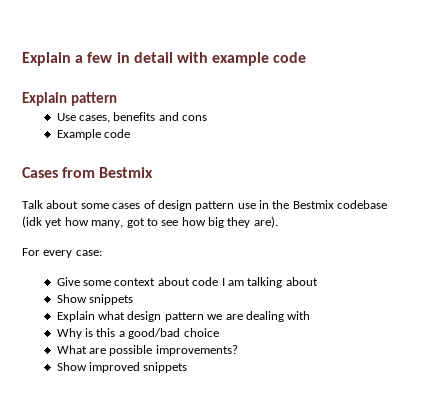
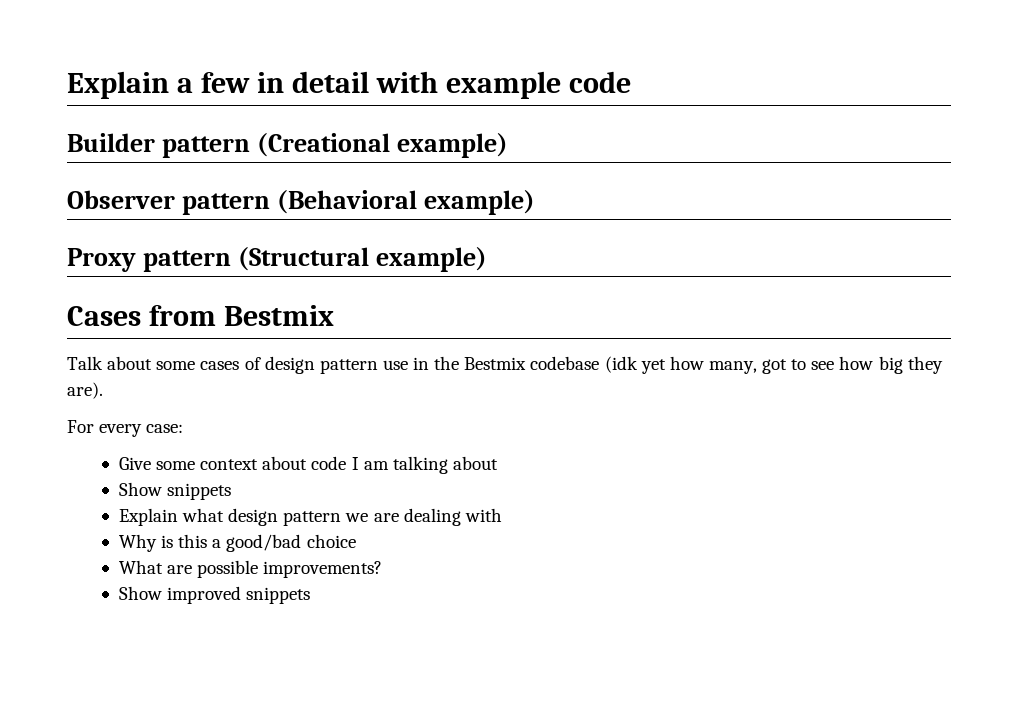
[22,92,117,106] [56,112,208,123] [56,129,131,140] Explain pattern // Use cases, benefits and cons // Example code -> [67,133,508,158] [67,190,535,215] [67,247,487,272] Builder pattern (Creational example) // Observer pattern (Behavioral example) // Proxy pattern (Structural example)

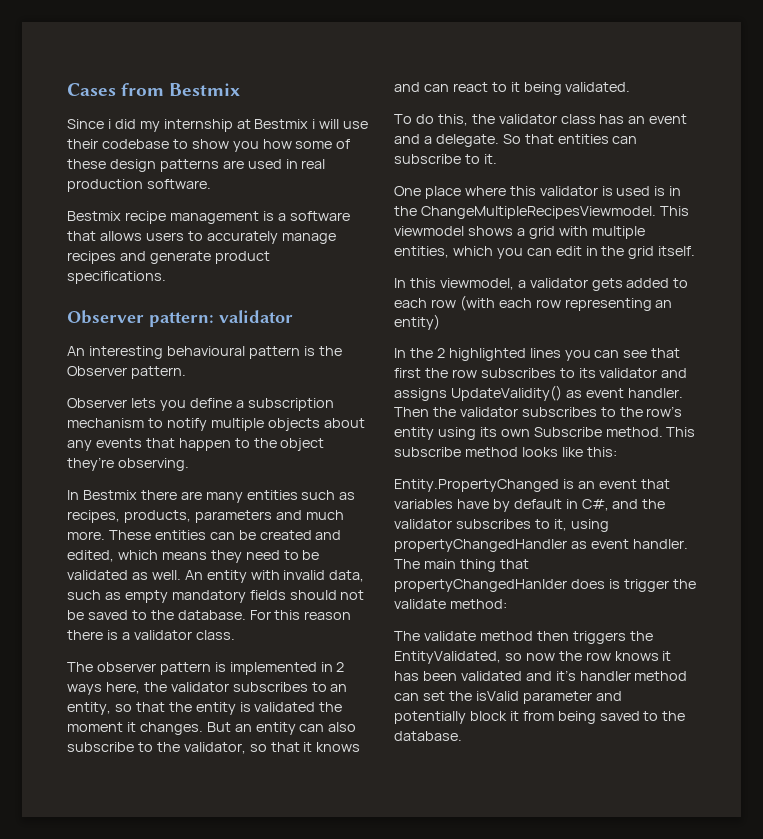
[67,71,631,99] [67,133,508,158] [67,190,535,215] [67,247,487,272] [67,305,334,326] [67,356,943,374] [67,382,103,399] [67,420,184,437] [118,456,498,474] [118,482,232,500] [118,508,502,526] [118,534,356,552] [118,560,383,578] [118,586,311,604] Explain a few in detail with example code // Builder pattern (Creational example) // Observer pattern (Behavioral example) // Proxy pattern (Structural example) // Cases from Bestmix // Talk about some cases of design pattern use in the Bestmix codebase (idk yet how many, got to see how big they are). // For every case: // Give some context about code I am talking about // Show snippets // Explain what design pattern we are dealing with // Why is this a good/bad choice // What are possible improvements? // Show improved snippets -> [67,83,241,96] [67,119,369,132] [67,139,351,152] [67,159,326,172] [67,179,211,192] [67,211,350,224] [67,231,336,244] [67,251,270,264] [67,271,166,284] [67,310,293,327] [67,346,342,359] [67,366,186,379] [67,398,334,411] [67,418,365,431] [67,438,325,451] [67,457,189,471] [67,490,356,503] [67,510,344,523] [67,530,342,540] [67,550,320,563] [67,570,365,583] [67,590,365,603] [67,610,352,620] [67,630,235,640] [67,662,345,675] [67,682,348,695] [67,702,343,715] [67,722,357,735] [67,742,361,754] [394,82,631,95] [394,114,688,126] [394,134,638,147] [394,154,497,164] [394,186,682,199] [394,206,689,219] [394,226,645,239] [394,246,696,259] [394,278,689,291] [394,295,673,311] [394,314,440,330] [394,348,681,361] [394,368,688,378] [394,385,683,401] [394,406,683,417] [394,427,696,440] [394,447,617,457] [394,479,670,492] [394,499,666,512] [394,519,609,532] [394,539,688,552] [394,559,529,572] [394,579,696,592] [394,599,507,609] [394,631,653,644] [394,651,672,664] [394,670,688,681] [394,691,622,704] [394,711,686,724] [394,731,462,741] Cases from Bestmix // Since i did my internship at Bestmix i will use their codebase to show you how some of these design patterns are used in real production software. // Bestmix recipe management is a software that allows users to accurately manage recipes and generate product specifications. // Observer pattern: validator // An interesting behavioural pattern is the Observer pattern. // Observer lets you define a subscription mechanism to notify multiple objects about any events that happen to the object they’re observing. // In Bestmix there are many entities such as recipes, products, parameters and much more. These entities can be created and edited, which means they need to be validated as well. An entity with invalid data, such as empty mandatory fields should not be saved to the database. For this reason there is a validator class. // The observer pattern is implemented in 2 ways here, the validator subscribes to an entity, so that the entity is validated the moment it changes. But an entity can also subscribe to the validator, so that it knows and can react to it being validated. // To do this, the validator class has an event and a delegate. So that entities can subscribe to it. // One place where this validator is used is in the ChangeMultipleRecipesViewmodel. This viewmodel shows a grid with multiple entities, which you can edit in the grid itself. // In this viewmodel, a validator gets added to each row (with each row representing an entity) // In the 2 highlighted lines you can see that first the row subscribes to its validator and assigns UpdateValidity() as event handler. Then the validator subscribes to the row’s entity using its own Subscribe method. This subscribe method looks like this: // Entity.PropertyChanged is an event that variables have by default in C#, and the validator subscribes to it, using propertyChangedHandler as event handler. The main thing that propertyChangedHanlder does is trigger the validate method: // The validate method then triggers the EntityValidated, so now the row knows it has been validated and it’s handler method can set the isValid parameter and potentially block it from being saved to the database.

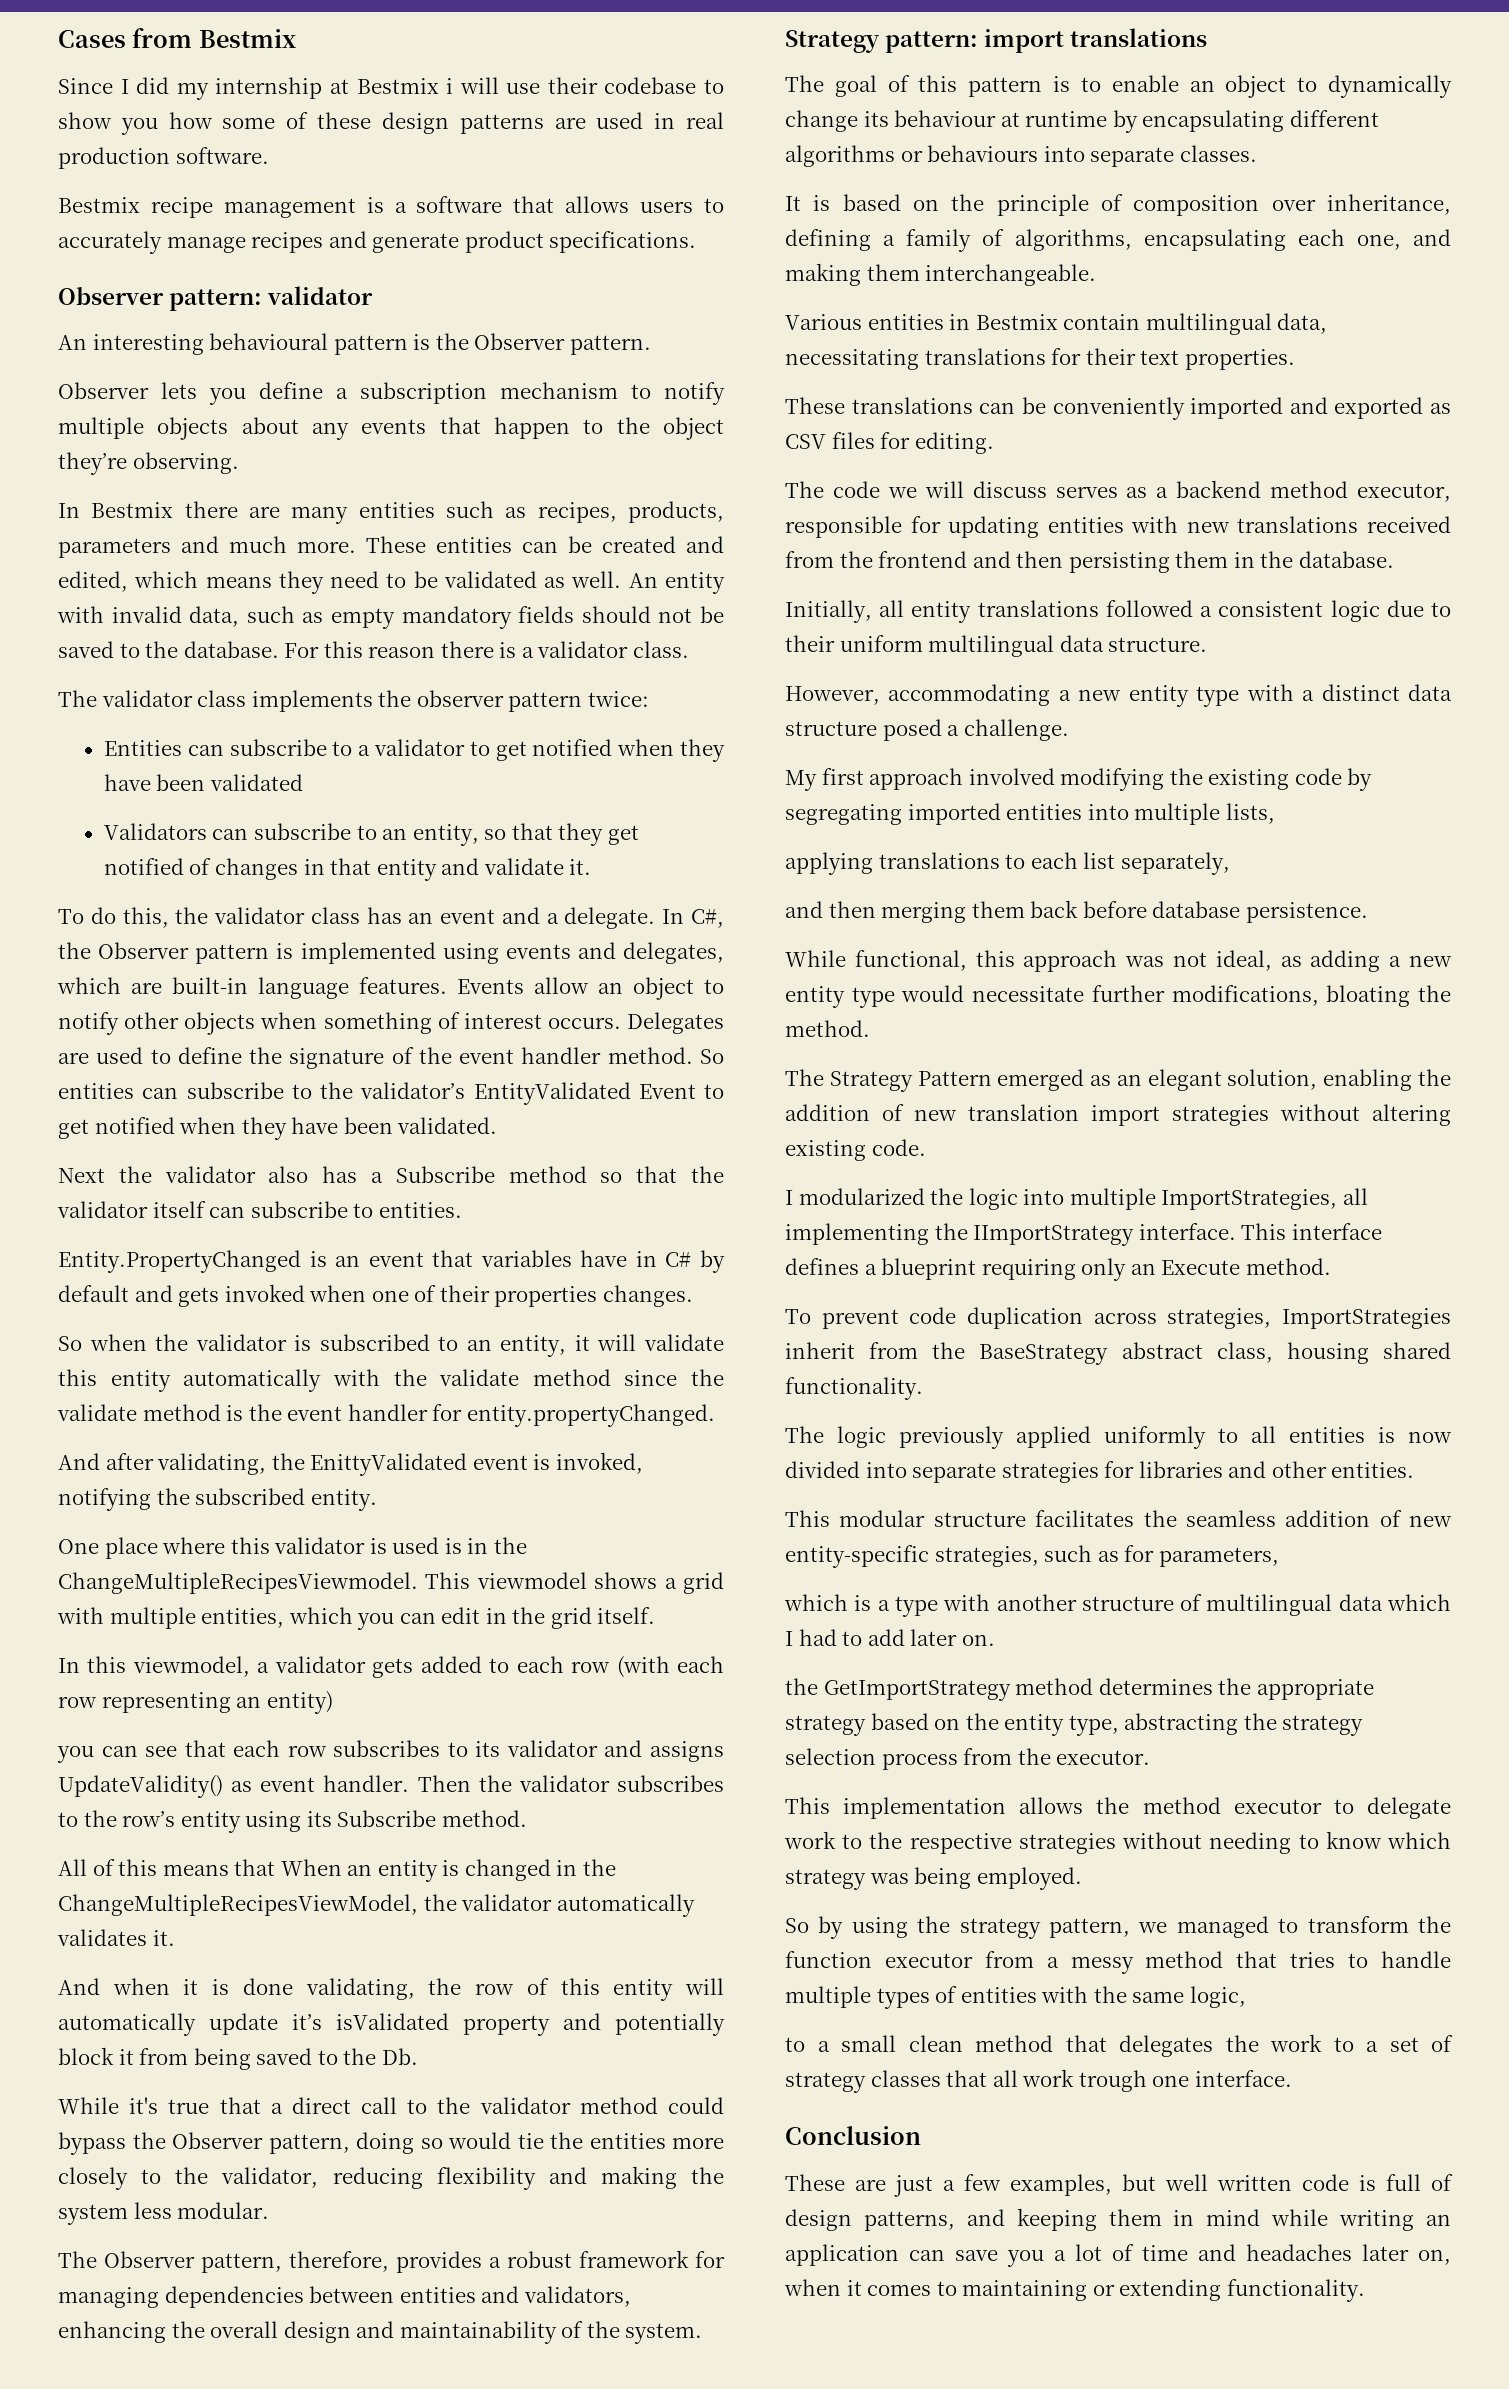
[107,119,111,129] i -> [120,79,129,94] I
[96,662,345,675] [67,682,308,695] observer pattern is implemented in 2 ways here, the validator subscribes -> [101,690,649,712] [103,739,725,762] [103,774,303,791] [103,823,351,840] validator class implements the observer pattern twice: // Entities can subscribe to a validator to get notified when they have been validated // Validators can subscribe
[168,702,343,715] [67,722,357,735] [67,742,361,754] [394,82,631,95] the entity is validated the moment it changes. But an entity can also subscribe to the validator, so that it knows and can react to it being validated. -> [558,823,639,846] [103,858,592,881] they get notified of changes in that entity and validate it.
[502,134,638,144] [394,154,497,164] So that entities can subscribe to it. -> [662,909,725,928] [58,942,724,964] [57,977,724,1000] [58,1012,724,1035] [58,1047,724,1069] [58,1082,724,1105] [58,1117,498,1140] [58,1166,724,1183] [57,1201,462,1218] [58,1250,725,1273] [58,1284,693,1307] [58,1334,724,1357] [58,1369,724,1392] [57,1404,715,1427] [58,1452,643,1476] [58,1488,377,1511] In C#, the Observer pattern is implemented using events and delegates, which are built-in language features. Events allow an object to notify other objects when something of interest occurs. Delegates are used to define the signature of the event handler method. So entities can subscribe to the validator’s EntityValidated Event to get notified when they have been validated. // Next the validator also has a Subscribe method so that the validator itself can subscribe to entities. // Entity.PropertyChanged is an event that variables have in C# by default and gets invoked when one of their properties changes. // So when the validator is subscribed to an entity, it will validate this entity automatically with the validate method since the validate method is the event handler for entity.propertyChanged. // And after validating, the EnittyValidated event is invoked, notifying the subscribed entity.
[394,348,561,361] In the 2 highlighted lines -> (333, 1702) none
[394,368,448,378] first the -> [233,1740,281,1757] each
[500,429,530,437] own -> (332, 1819) none
[666,427,696,437] [394,447,617,457] [394,479,670,492] [394,499,666,512] [394,519,609,532] [394,539,688,552] [394,559,529,572] [394,579,696,592] [394,599,507,609] [394,631,653,644] [394,651,672,664] [394,670,688,681] [394,691,592,704] This subscribe method looks like this: // Entity.PropertyChanged is an event that variables have by default in C#, and the validator subscribes to it, using propertyChangedHandler as event handler. The main thing that propertyChangedHanlder does is trigger the validate method: // The validate method then triggers the EntityValidated, so now the row knows it has been validated and it’s handler method can set the isValid parameter -> [58,1859,616,1882] [58,1894,695,1917] [57,1929,175,1946] [58,1978,725,2001] [58,2013,550,2036] // All of this means that When an entity is changed in the ChangeMultipleRecipesViewModel, the validator automatically validates it. // And when it is done validating, the row of this entity will automatically update it’s isValidated property
[394,731,462,741] database. -> [381,2048,418,2065] [58,2097,724,2114] [58,2132,724,2155] [58,2166,724,2190] [58,2202,270,2225] [58,2250,725,2273] [58,2286,631,2308] [58,2321,703,2344] [785,28,1208,53] [785,75,1452,98] [785,110,1379,133] [785,145,1257,167] [785,194,1451,216] [785,229,1451,252] [785,263,1097,286] [785,313,1328,335] [785,348,1295,370] [785,397,1451,420] [785,432,994,454] [785,480,1451,502] [785,516,1451,538] [785,551,1394,573] [785,600,1451,623] [785,635,1208,657] [785,684,1452,707] [785,719,1069,741] [785,768,1373,791] [785,803,1275,825] [785,852,1230,875] [785,900,1368,923] [785,950,1452,972] [785,985,1451,1008] [785,1020,870,1037] [785,1069,1451,1092] [785,1104,1451,1126] [785,1139,926,1161] [785,1188,1368,1210] [785,1223,1382,1246] [785,1258,1331,1281] [785,1307,1451,1329] [785,1342,1451,1365] [785,1377,923,1400] [785,1426,1452,1449] [785,1461,1415,1483] [785,1510,1452,1527] [785,1545,1279,1568] [784,1594,1451,1617] [785,1629,995,1646] [785,1678,1374,1701] [785,1713,1364,1736] [785,1748,1151,1770] [785,1797,1451,1819] [784,1831,1451,1854] [785,1867,1082,1890] [785,1916,1451,1939] [785,1951,1452,1974] [785,1986,1246,2009] [785,2034,1453,2057] [785,2069,1292,2093] [785,2126,921,2145] [785,2174,1453,2197] [785,2208,1452,2231] [785,2244,1451,2267] [784,2279,1365,2302] Db. // While it's true that a direct call to the validator method could bypass the Observer pattern, doing so would tie the entities more closely to the validator, reducing flexibility and making the system less modular. // The Observer pattern, therefore, provides a robust framework for managing dependencies between entities and validators, enhancing the overall design and maintainability of the system. // Strategy pattern: import translations // The goal of this pattern is to enable an object to dynamically change its behaviour at runtime by encapsulating different algorithms or behaviours into separate classes. // It is based on the principle of composition over inheritance, defining a family of algorithms, encapsulating each one, and making them interchangeable. // Various entities in Bestmix contain multilingual data, necessitating translations for their text properties. // These translations can be conveniently imported and exported as CSV files for editing. // The code we will discuss serves as a backend method executor, responsible for updating entities with new translations received from the frontend and then persisting them in the database. // Initially, all entity translations followed a consistent logic due to their uniform multilingual data structure. // However, accommodating a new entity type with a distinct data structure posed a challenge. // My first approach involved modifying the existing code by segregating imported entities into multiple lists, // applying translations to each list separately, // and then merging them back before database persistence. // While functional, this approach was not ideal, as adding a new entity type would necessitate further modifications, bloating the method. // The Strategy Pattern emerged as an elegant solution, enabling the addition of new translation import strategies without altering existing code. // I modularized the logic into multiple ImportStrategies, all implementing the IImportStrategy interface. This interface defines a blueprint requiring only an Execute method. // To prevent code duplication across strategies, ImportStrategies inherit from the BaseStrategy abstract class, housing shared functionality. // The logic previously applied uniformly to all entities is now divided into separate strategies for libraries and other entities. // This modular structure facilitates the seamless addition of new entity-specific strategies, such as for parameters, // which is a type with another structure of multilingual data which I had to add later on. // the GetImportStrategy method determines the appropriate strategy based on the entity type, abstracting the strategy selection process from the executor. // This implementation allows the method executor to delegate work to the respective strategies without needing to know which strategy was being employed. // So by using the strategy pattern, we managed to transform the function executor from a messy method that tries to handle multiple types of entities with the same logic, // to a small clean method that delegates the work to a set of strategy classes that all work trough one interface. // Conclusion // These are just a few examples, but well written code is full of design patterns, and keeping them in mind while writing an application can save you a lot of time and headaches later on, when it comes to maintaining or extending functionality.

